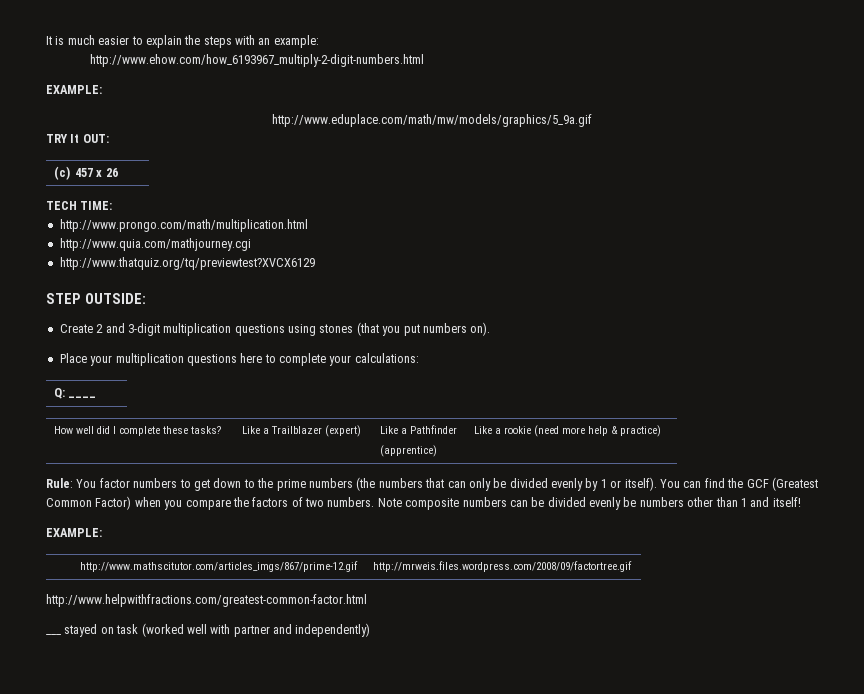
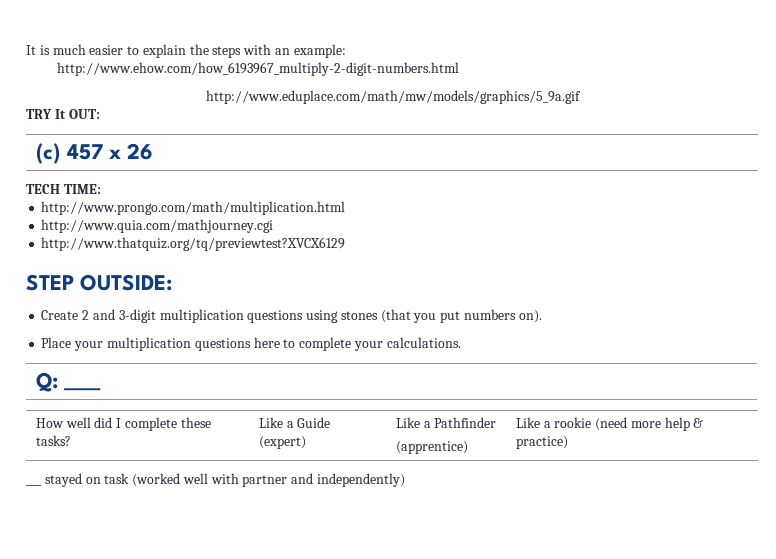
[46,85,102,94] // EXAMPLE: -> (459, 69) none
[354,353,419,363] calculations: -> [386,337,461,348] calculations.
[270,426,322,434] Trailblazer -> [297,417,331,428] Guide
[46,477,818,491] [46,496,801,510] [46,528,102,537] [80,561,359,572] [372,561,632,572] [46,594,367,607] // Rule: You factor numbers to get down to the prime numbers (the numbers that can only be divided evenly by 1 or itself). You can find the GCF (Greatest Common Factor) when you compare the factors of two numbers. Note composite numbers can be divided evenly be numbers other than 1 and itself! // EXAMPLE: // http://www.mathscitutor.com/articles_imgs/867/prime-12.gif | http://mrweis.files.wordpress.com/2008/09/factortree.gif // http://www.helpwithfractions.com/greatest-common-factor.html -> (568, 442) none

